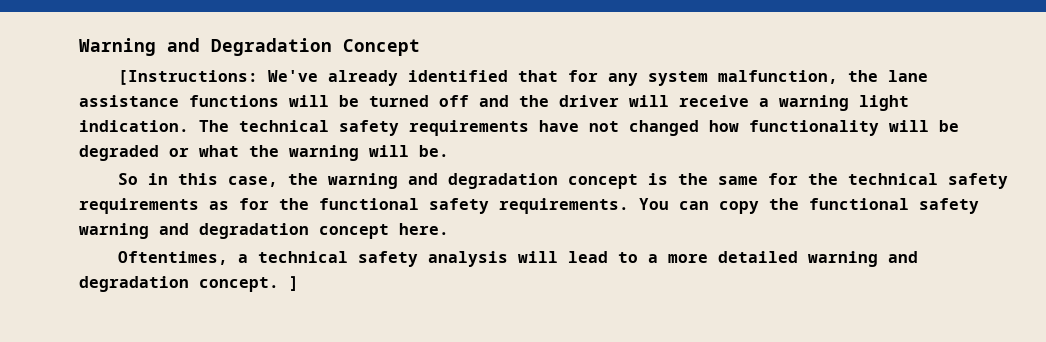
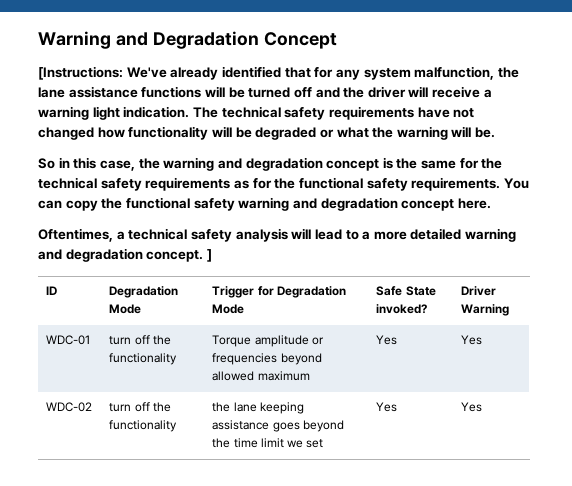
(299, 283) none -> [46,286,58,295] [109,286,179,298] [109,304,142,314] [212,286,346,298] [212,304,245,314] [376,286,436,296] [376,304,428,314] [461,286,497,296] [461,304,510,316] [46,335,91,345] [109,335,171,345] [109,353,178,365] [212,335,324,347] [212,353,322,365] [212,371,310,381] [376,335,398,345] [461,335,483,345] [46,402,93,412] [109,402,171,412] [109,420,178,432] [212,402,304,414] [212,420,344,432] [212,438,324,448] [376,402,398,412] [461,402,483,412] // ID | Degradation Mode | Trigger for Degradation Mode | Safe State invoked? | Driver Warning // WDC-01 | turn off the functionality | Torque amplitude or frequencies beyond allowed maximum | Yes | Yes // WDC-02 | turn off the functionality | the lane keeping assistance goes beyond the time limit we set | Yes | Yes

